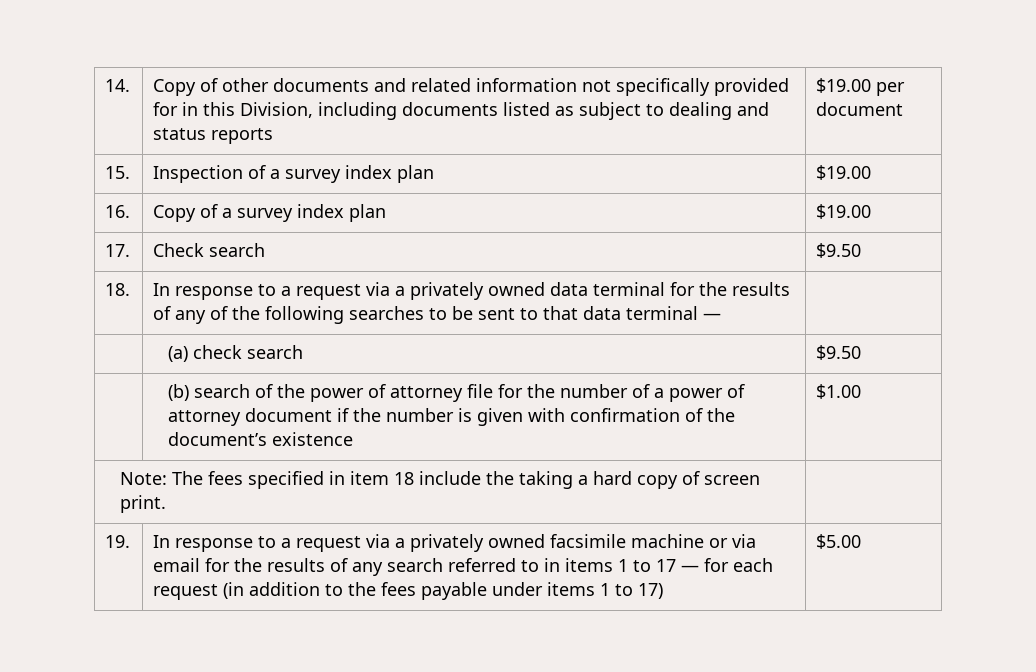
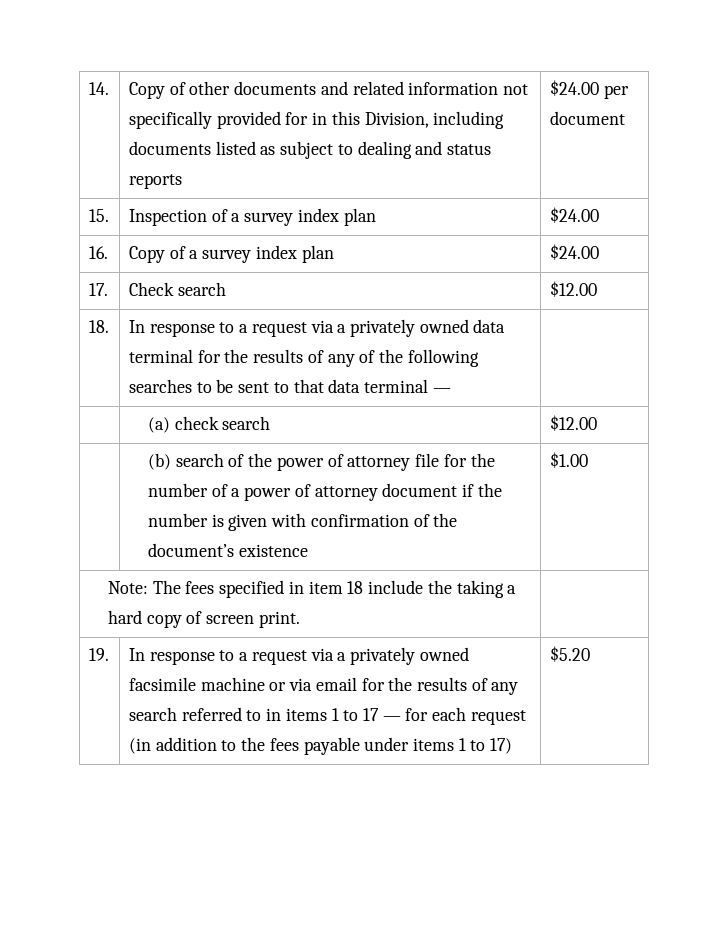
[816,78,872,93] $19.00 -> [549,80,599,96] $24.00
[816,165,872,180] $19.00 -> [549,207,599,223] $24.00
[816,204,872,219] $19.00 -> [549,244,599,260] $24.00
[816,243,862,258] $9.50 -> [549,281,597,297] $12.00
[816,345,862,360] $9.50 -> [549,415,597,431] $12.00
[816,534,862,549] $5.00 -> [549,646,590,662] $5.20

